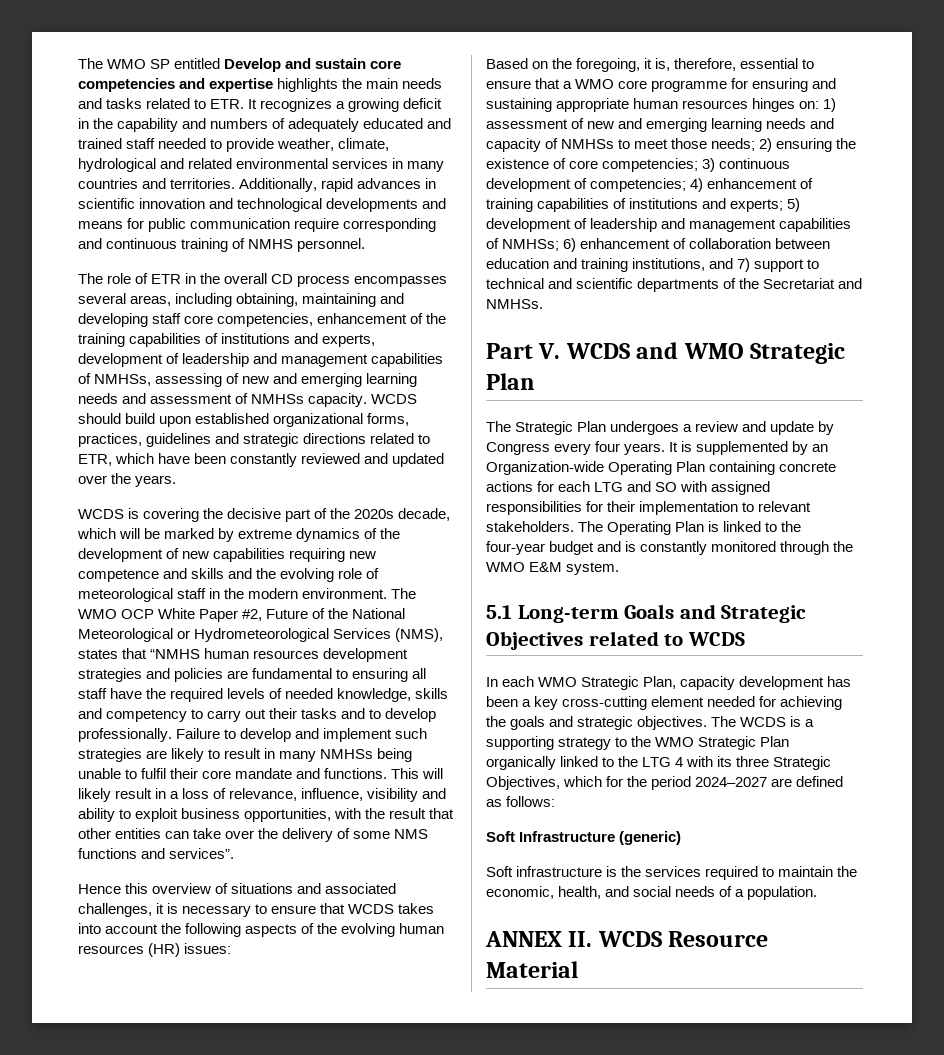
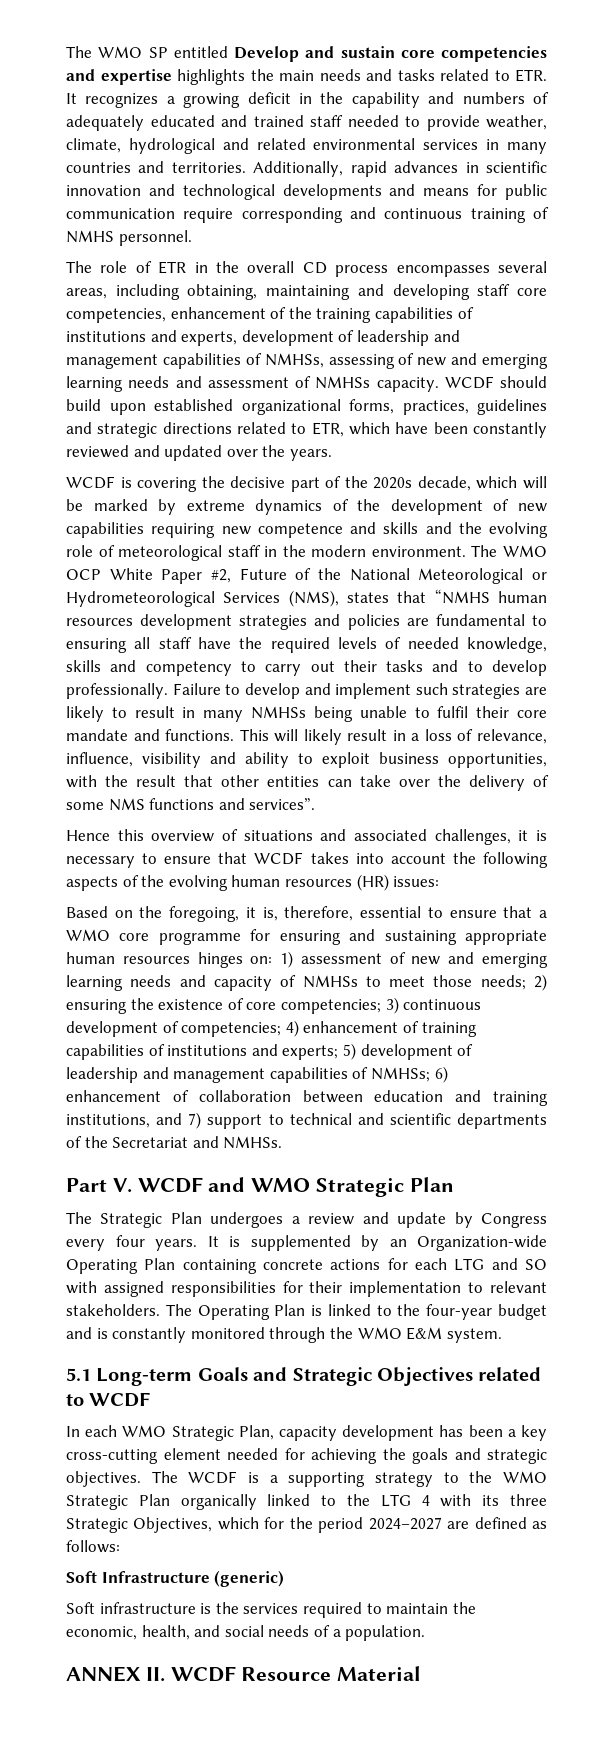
[371,394,418,404] WCDS -> [444,376,494,389] WCDF
[78,509,124,519] WCDS -> [66,476,115,489] WCDF
[348,904,395,914] WCDS -> [254,852,304,865] WCDF
[565,343,630,359] WCDS -> [137,1177,203,1193] WCDF
[687,632,745,646] WCDS -> [89,1392,151,1407] WCDF
[740,717,787,727] WCDS -> [188,1471,238,1484] WCDF
[597,931,662,947] WCDS -> [170,1666,236,1682] WCDF

